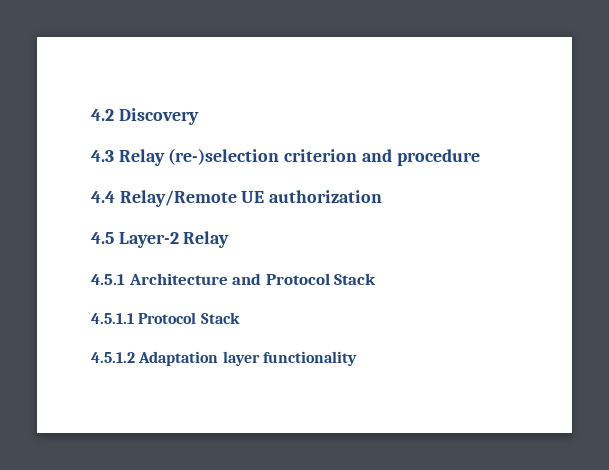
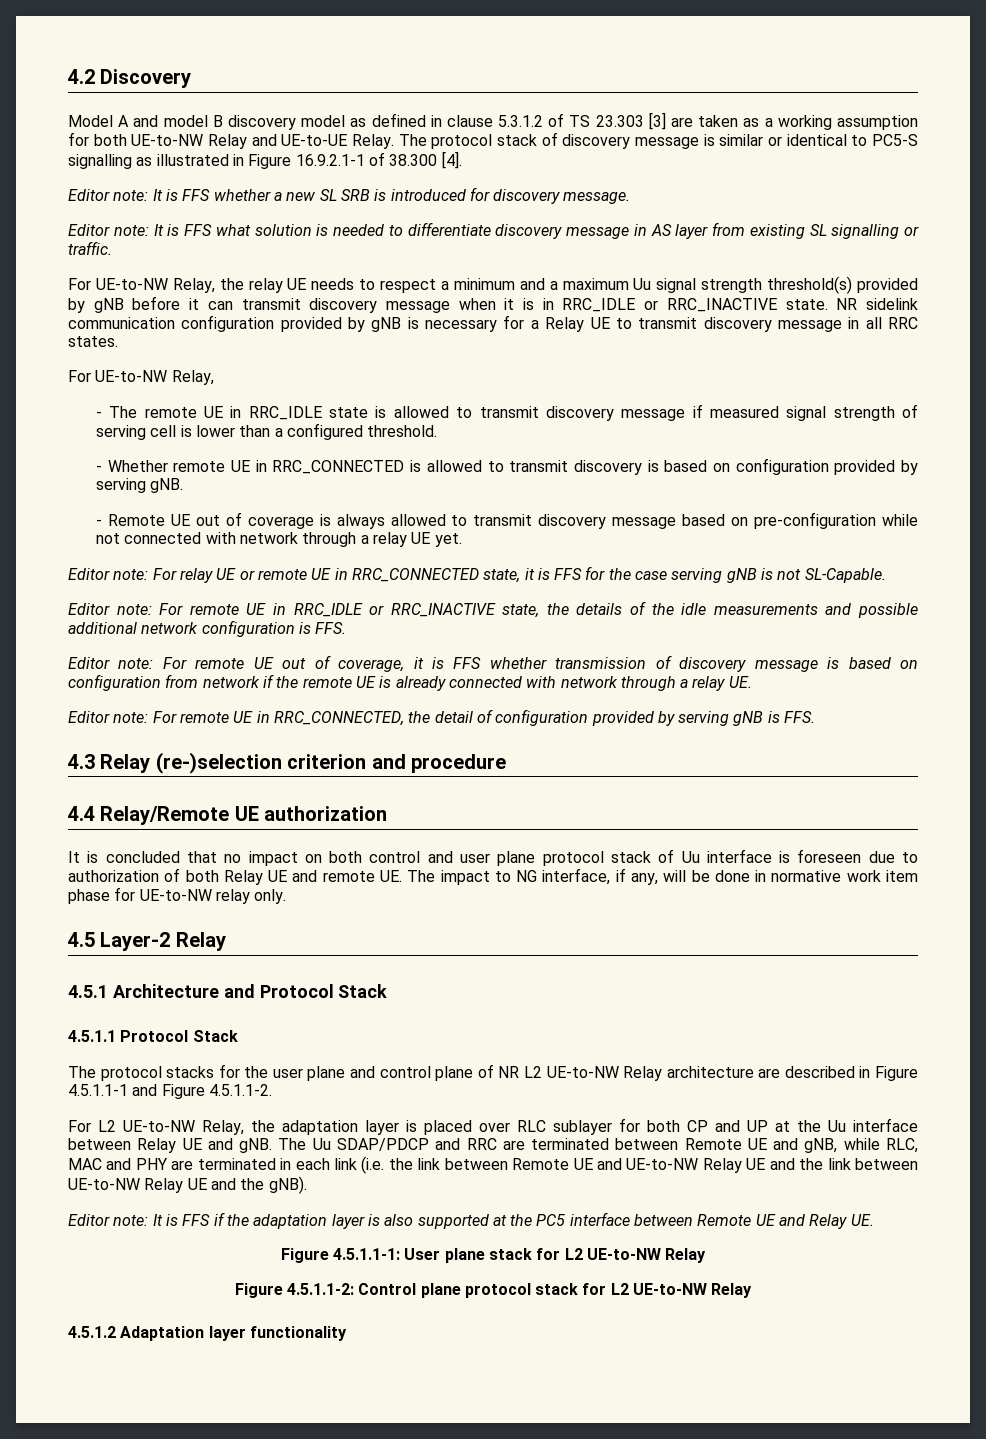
(199, 116) none -> [68,112,918,130] [68,132,918,149] [68,151,462,169] [68,187,631,204] [68,222,919,239] [68,241,112,255] [68,276,919,294] [68,296,919,313] [68,315,919,332] [68,336,118,347] [68,370,214,385] [96,404,918,421] [96,423,438,440] [96,458,919,475] [96,478,184,493] [96,512,919,529] [96,532,462,547] [68,566,886,583] [68,601,919,618] [68,620,347,637] [68,655,919,672] [68,674,752,691] [68,709,816,726] // Model A and model B discovery model as defined in clause 5.3.1.2 of TS 23.303 [3] are taken as a working assumption for both UE-to-NW Relay and UE-to-UE Relay. The protocol stack of discovery message is similar or identical to PC5-S signalling as illustrated in Figure 16.9.2.1-1 of 38.300 [4]. // Editor note: It is FFS whether a new SL SRB is introduced for discovery message. // Editor note: It is FFS what solution is needed to differentiate discovery message in AS layer from existing SL signalling or traffic. // For UE-to-NW Relay, the relay UE needs to respect a minimum and a maximum Uu signal strength threshold(s) provided by gNB before it can transmit discovery message when it is in RRC_IDLE or RRC_INACTIVE state. NR sidelink communication configuration provided by gNB is necessary for a Relay UE to transmit discovery message in all RRC states. // For UE-to-NW Relay, // - The remote UE in RRC_IDLE state is allowed to transmit discovery message if measured signal strength of serving cell is lower than a configured threshold. // - Whether remote UE in RRC_CONNECTED is allowed to transmit discovery is based on configuration provided by serving gNB. // - Remote UE out of coverage is always allowed to transmit discovery message based on pre-configuration while not connected with network through a relay UE yet. // Editor note: For relay UE or remote UE in RRC_CONNECTED state, it is FFS for the case serving gNB is not SL-Capable. // Editor note: For remote UE in RRC_IDLE or RRC_INACTIVE state, the details of the idle measurements and possible additional network configuration is FFS. // Editor note: For remote UE out of coverage, it is FFS whether transmission of discovery message is based on configuration from network if the remote UE is already connected with network through a relay UE. // Editor note: For remote UE in RRC_CONNECTED, the detail of configuration provided by serving gNB is FFS.
(383, 196) none -> [68,849,918,866] [68,868,919,885] [68,887,287,904] // It is concluded that no impact on both control and user plane protocol stack of Uu interface is foreseen due to authorization of both Relay UE and remote UE. The impact to NG interface, if any, will be done in normative work item phase for UE-to-NW relay only.
(240, 318) none -> [68,1064,918,1081] [68,1084,272,1099] [68,1118,918,1135] [68,1138,919,1153] [68,1156,919,1174] [68,1176,307,1194] [68,1212,874,1229] [280,1248,707,1263] [234,1283,753,1298] // The protocol stacks for the user plane and control plane of NR L2 UE-to-NW Relay architecture are described in Figure 4.5.1.1-1 and Figure 4.5.1.1-2. // For L2 UE-to-NW Relay, the adaptation layer is placed over RLC sublayer for both CP and UP at the Uu interface between Relay UE and gNB. The Uu SDAP/PDCP and RRC are terminated between Remote UE and gNB, while RLC, MAC and PHY are terminated in each link (i.e. the link between Remote UE and UE-to-NW Relay UE and the link between UE-to-NW Relay UE and the gNB). // Editor note: It is FFS if the adaptation layer is also supported at the PC5 interface between Remote UE and Relay UE. // Figure 4.5.1.1-1: User plane stack for L2 UE-to-NW Relay // Figure 4.5.1.1-2: Control plane protocol stack for L2 UE-to-NW Relay

